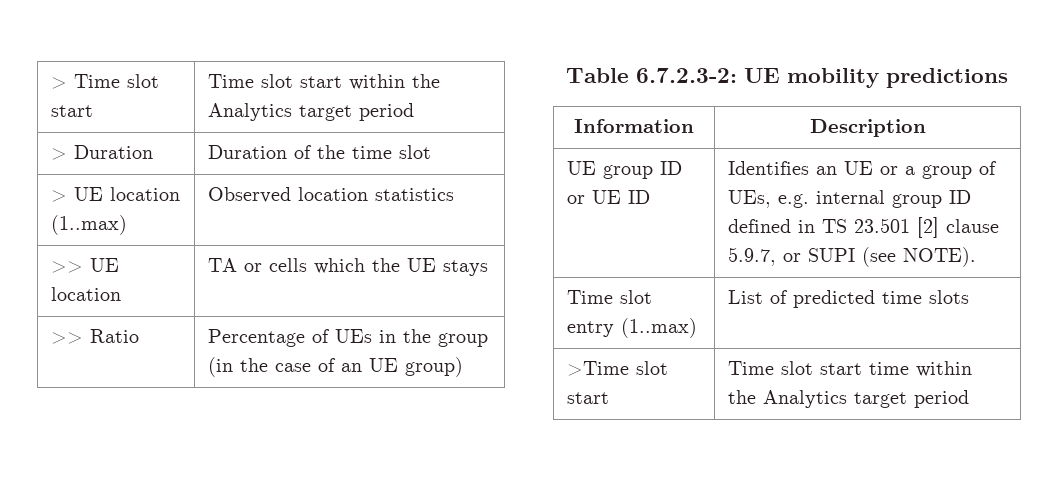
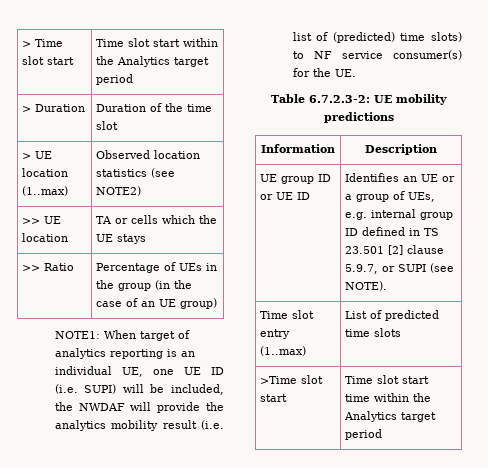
(455, 194) none -> [151,168,176,178] [96,186,142,196] (see NOTE2)
(464, 367) none -> [54,330,190,341] [54,348,195,359] [54,366,225,377] [54,384,224,395] [54,402,224,413] [54,420,224,431] [292,32,462,43] [292,50,462,60] [292,68,356,77] // NOTE1: When target of analytics reporting is an individual UE, one UE ID (i.e. SUPI) will be included, the NWDAF will provide the analytics mobility result (i.e. list of (predicted) time slots) to NF service consumer(s) for the UE.

